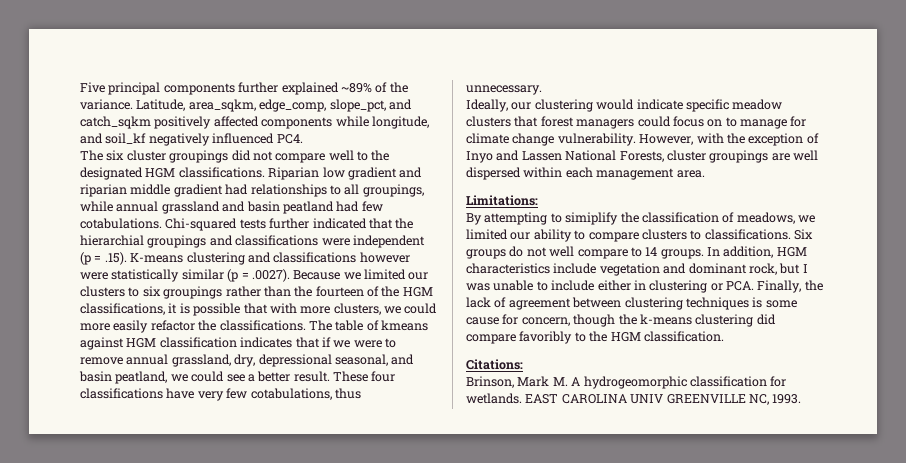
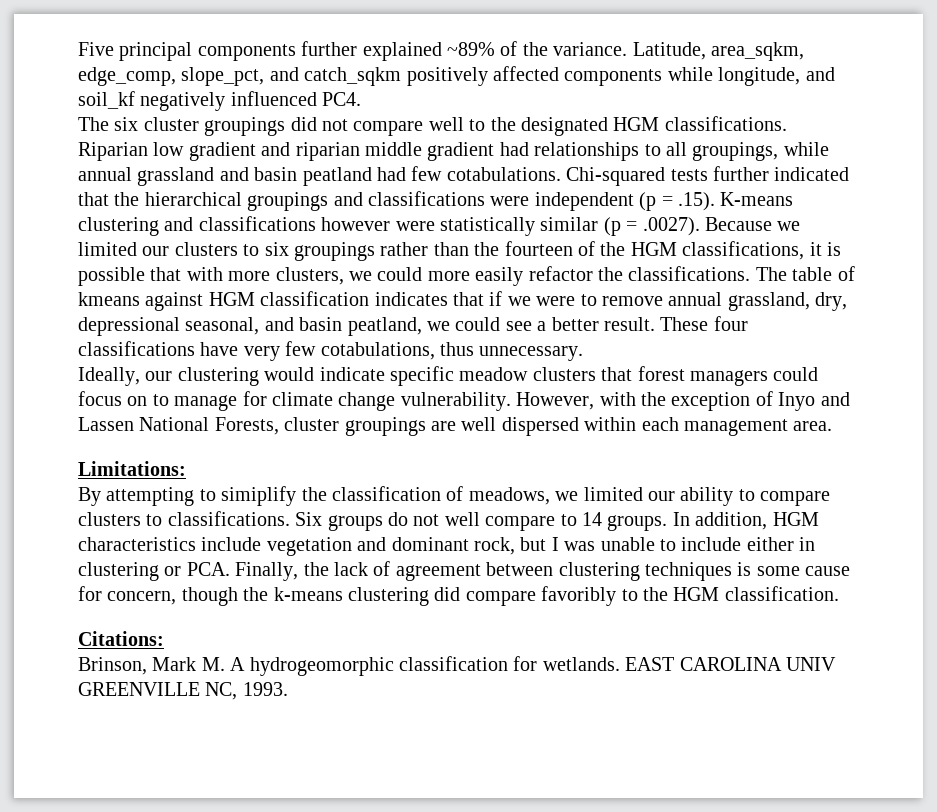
[80,235,144,246] hierarchial -> [144,192,242,206] hierarchical

